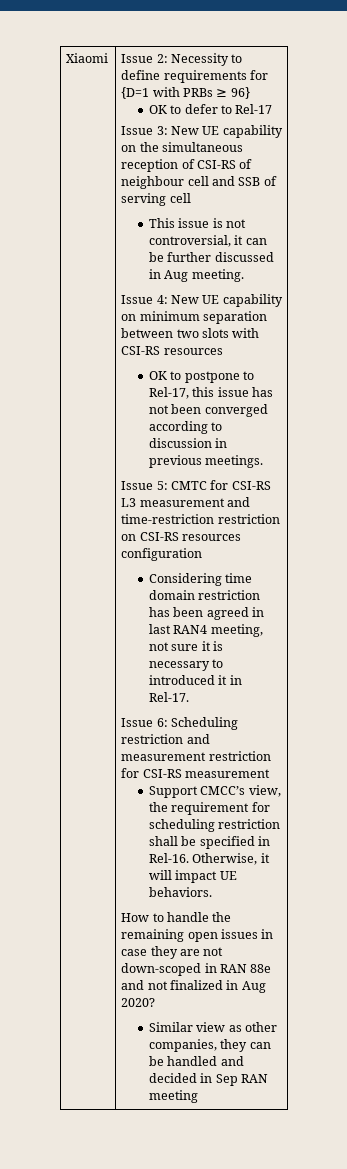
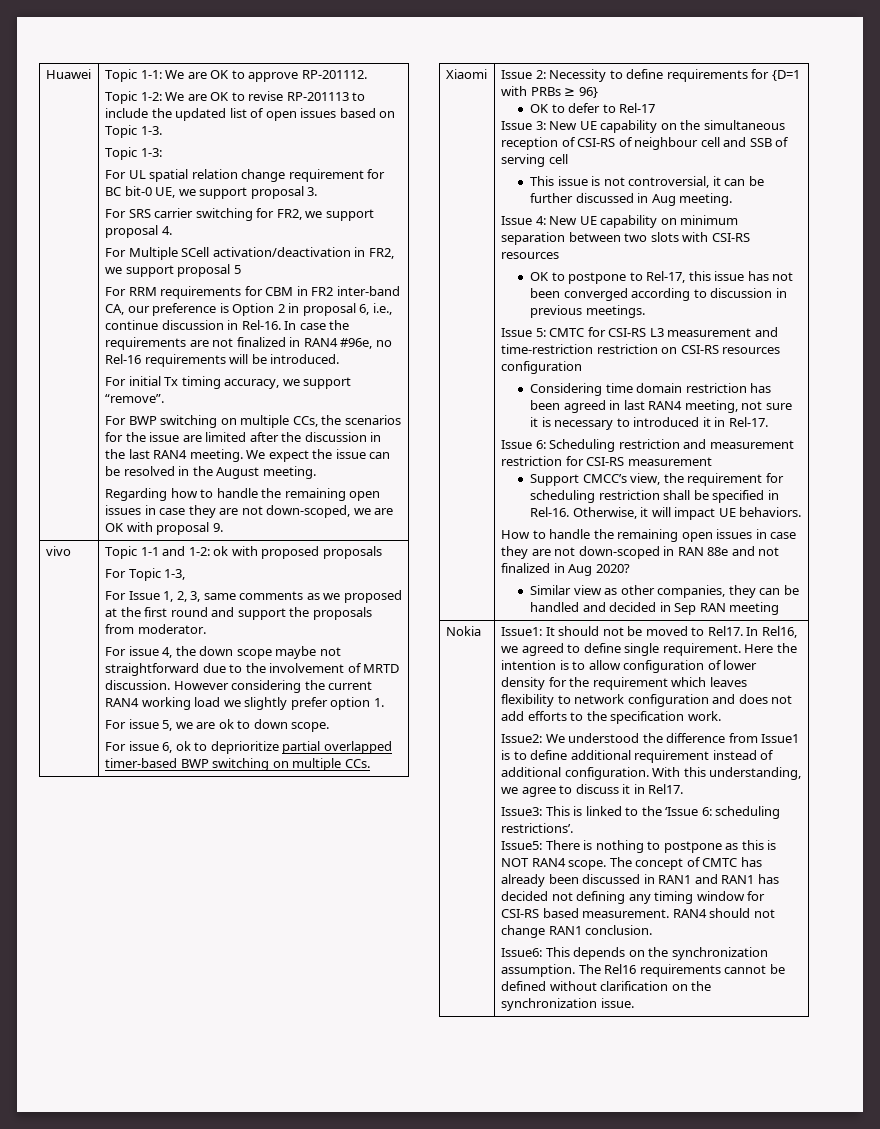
(66, 58) none -> [45,69,91,79] [104,69,367,82] [104,91,366,104] [104,108,396,121] [104,125,162,138] [104,147,162,160] [104,169,386,182] [104,186,318,199] [104,208,374,221] [104,225,172,238] [104,247,394,260] [104,264,241,277] [104,286,400,299] [104,303,392,316] [104,320,350,330] [104,337,392,350] [104,354,340,367] [104,376,352,389] [104,394,164,403] [104,415,401,428] [104,432,382,442] [104,449,391,462] [104,466,316,479] [104,488,381,501] [104,505,394,518] [104,522,223,535] [45,546,71,556] [104,546,382,559] [104,568,186,581] [104,590,402,603] [104,607,372,620] [104,624,206,634] [104,646,341,659] [104,663,400,676] [104,680,373,693] [104,697,384,710] [104,719,330,732] [104,741,392,754] [104,758,370,771] Huawei | Topic 1-1: We are OK to approve RP-201112. // Topic 1-2: We are OK to revise RP-201113 to include the updated list of open issues based on Topic 1-3. // Topic 1-3: // For UL spatial relation change requirement for BC bit-0 UE, we support proposal 3. // For SRS carrier switching for FR2, we support proposal 4. // For Multiple SCell activation/deactivation in FR2, we support proposal 5 // For RRM requirements for CBM in FR2 inter-band CA, our preference is Option 2 in proposal 6, i.e., continue discussion in Rel-16. In case the requirements are not finalized in RAN4 #96e, no Rel-16 requirements will be introduced. // For initial Tx timing accuracy, we support “remove”. // For BWP switching on multiple CCs, the scenarios for the issue are limited after the discussion in the last RAN4 meeting. We expect the issue can be resolved in the August meeting. // Regarding how to handle the remaining open issues in case they are not down-scoped, we are OK with proposal 9. // vivo | Topic 1-1 and 1-2: ok with proposed proposals // For Topic 1-3, // For Issue 1, 2, 3, same comments as we proposed at the first round and support the proposals from moderator. // For issue 4, the down scope maybe not straightforward due to the involvement of MRTD discussion. However considering the current RAN4 working load we slightly prefer option 1. // For issue 5, we are ok to down scope. // For issue 6, ok to deprioritize partial overlapped timer-based BWP switching on multiple CCs. //
(198, 1096) none -> [445,626,481,636] [500,626,797,638] [500,643,797,656] [500,660,758,673] [500,677,747,690] [500,694,793,707] [500,711,721,724] [500,733,800,743] [500,750,775,763] [500,767,802,780] [500,784,684,797] [500,806,781,819] [500,823,573,833] [500,840,777,853] [500,857,762,870] [500,874,779,887] [500,891,766,904] [500,908,775,918] [500,925,653,938] [500,947,768,960] [500,964,785,977] [500,981,712,991] [500,998,634,1011] // Nokia | Issue1: It should not be moved to Rel17. In Rel16, we agreed to define single requirement. Here the intention is to allow configuration of lower density for the requirement which leaves flexibility to network configuration and does not add efforts to the specification work. // Issue2: We understood the difference from Issue1 is to define additional requirement instead of additional configuration. With this understanding, we agree to discuss it in Rel17. // Issue3: This is linked to the ‘Issue 6: scheduling restrictions’. // Issue5: There is nothing to postpone as this is NOT RAN4 scope. The concept of CMTC has already been discussed in RAN1 and RAN1 has decided not defining any timing window for CSI-RS based measurement. RAN4 should not change RAN1 conclusion. // Issue6: This depends on the synchronization assumption. The Rel16 requirements cannot be defined without clarification on the synchronization issue.

